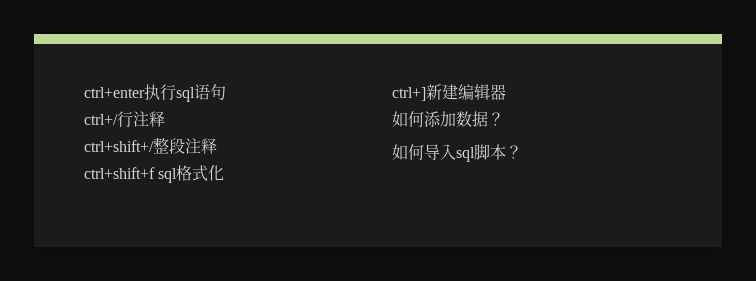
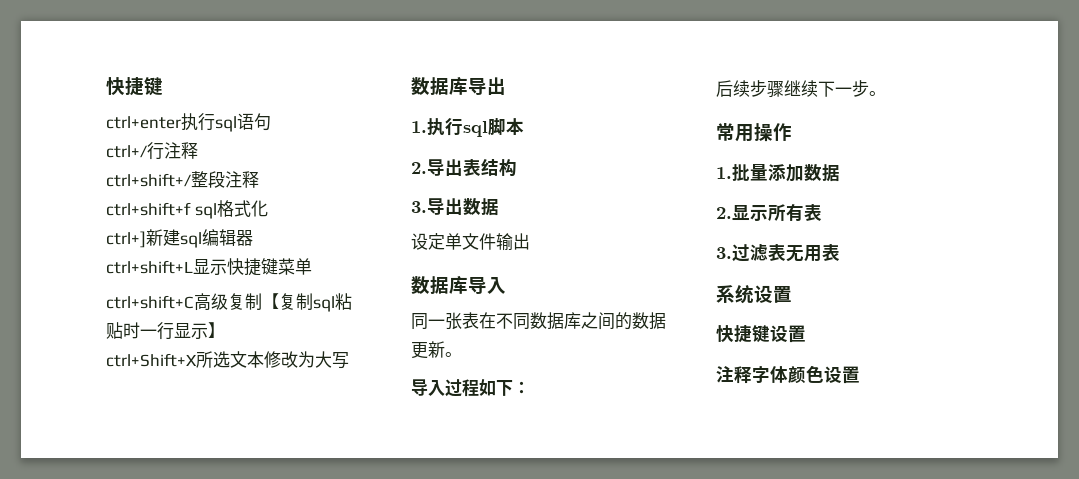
(84, 92) none -> [106,77,163,96] 快捷键 //
(458, 92) none -> [180,232,202,248] sql
[392,111,504,127] [392,144,522,162] 如何添加数据？ // 如何导入sql脚本？ -> [106,258,312,276] [106,293,352,312] [106,322,225,340] [106,351,349,369] [411,77,506,95] [411,118,524,137] [411,158,517,177] [411,198,499,216] [411,233,530,251] [411,276,506,294] [411,312,666,330] [411,341,462,359] [411,379,530,397] [716,80,886,98] [716,123,792,142] [716,164,840,182] [716,204,822,221] [716,244,840,262] [716,284,792,304] [716,325,806,343] [716,365,860,384] ctrl+shift+L显示快捷键菜单 // ctrl+shift+C高级复制【复制sql粘贴时一行显示】 // ctrl+Shift+X所选文本修改为大写 // 数据库导出 // 1.执行sql脚本 // 2.导出表结构 // 3.导出数据 // 设定单文件输出 // 数据库导入 // 同一张表在不同数据库之间的数据更新。 // 导入过程如下： // 后续步骤继续下一步。 // 常用操作 // 1.批量添加数据 // 2.显示所有表 // 3.过滤表无用表 // 系统设置 // 快捷键设置 // 注释字体颜色设置

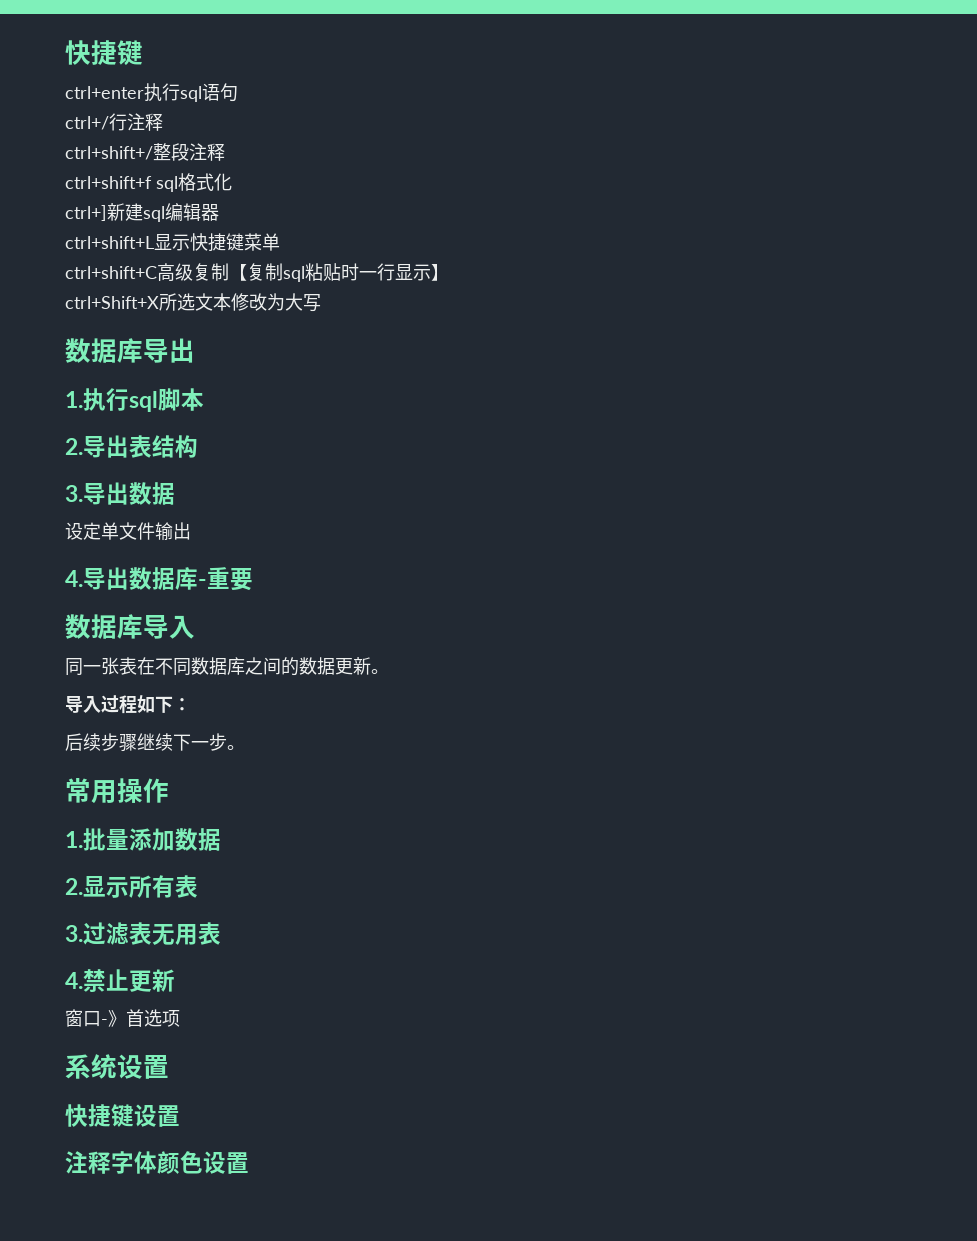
(530, 241) none -> [65,567,253,591] // 4.导出数据库-重要
(840, 252) none -> [65,969,175,992] [65,1009,180,1027] // 4.禁止更新 // 窗口-》首选项

